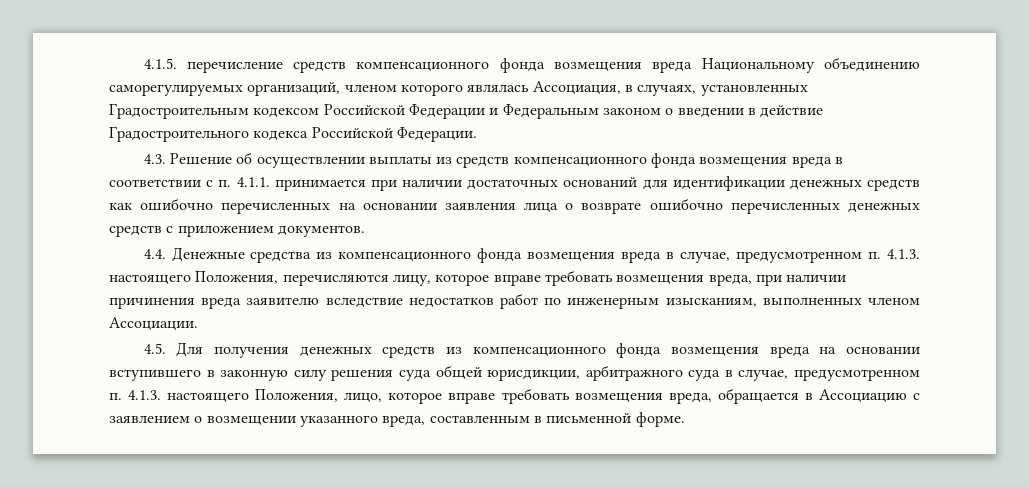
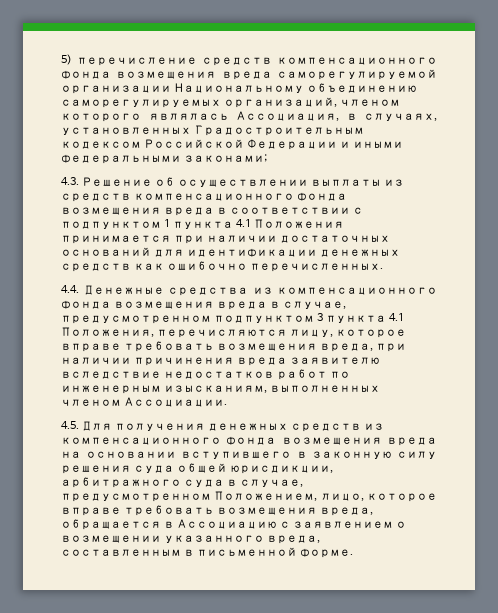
[143,58,177,69] 4.1.5. -> [61,54,72,65] 5)
(693, 67) none -> [277,69,437,80] [61,85,171,94] саморегулируемой организации
[502,104,824,119] [109,126,477,142] Федеральным законом о введении в действие Градостроительного кодекса Российской Федерации. -> [352,141,403,148] [61,154,267,164] иными федеральными законами;
[218,177,270,187] п. 4.1.1. -> [61,219,344,229] подпунктом 1 пункта 4.1 Положения
[221,198,920,214] [109,225,365,237] перечисленных на основании заявления лица о возврате ошибочно перечисленных денежных средств с приложением документов. -> [249,263,383,272] перечисленных.
[868,249,920,259] [109,274,191,285] п. 4.1.3. настоящего -> [213,313,404,323] подпунктом 3 пункта 4.1
[109,389,339,403] п. 4.1.3. настоящего Положения, -> [214,491,318,501] Положением,

